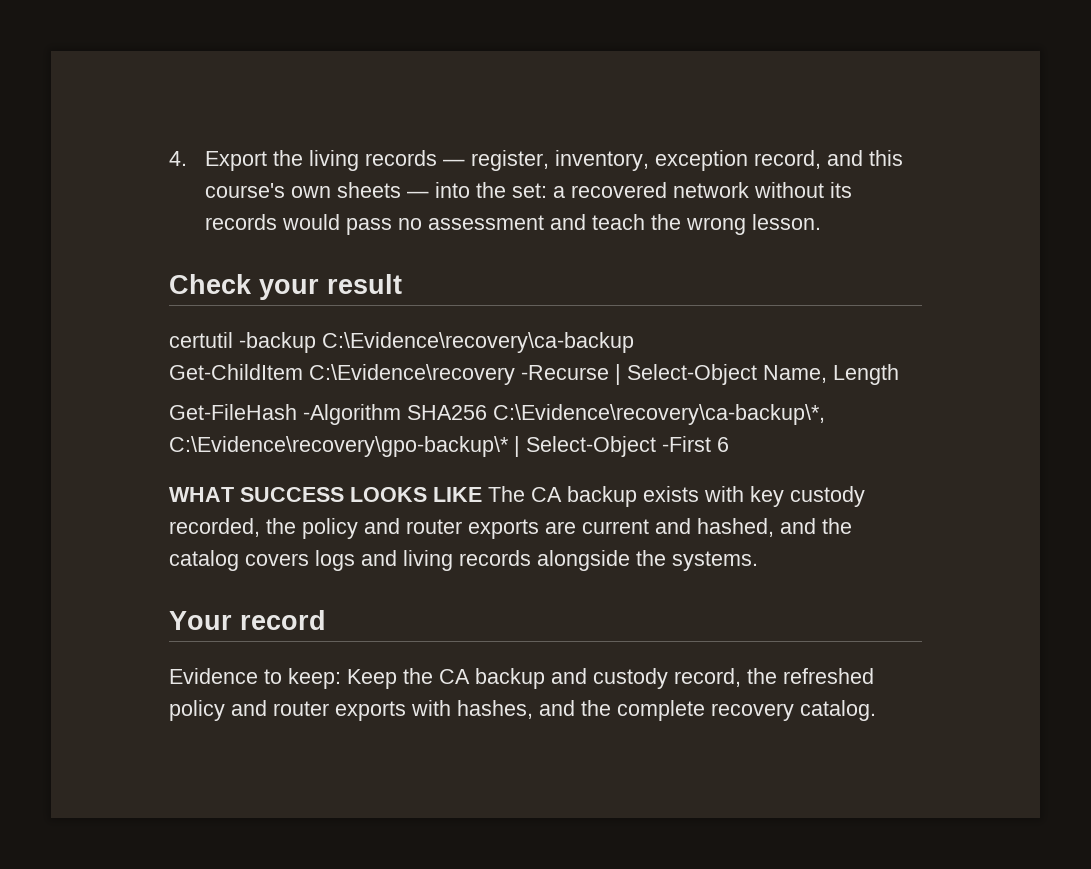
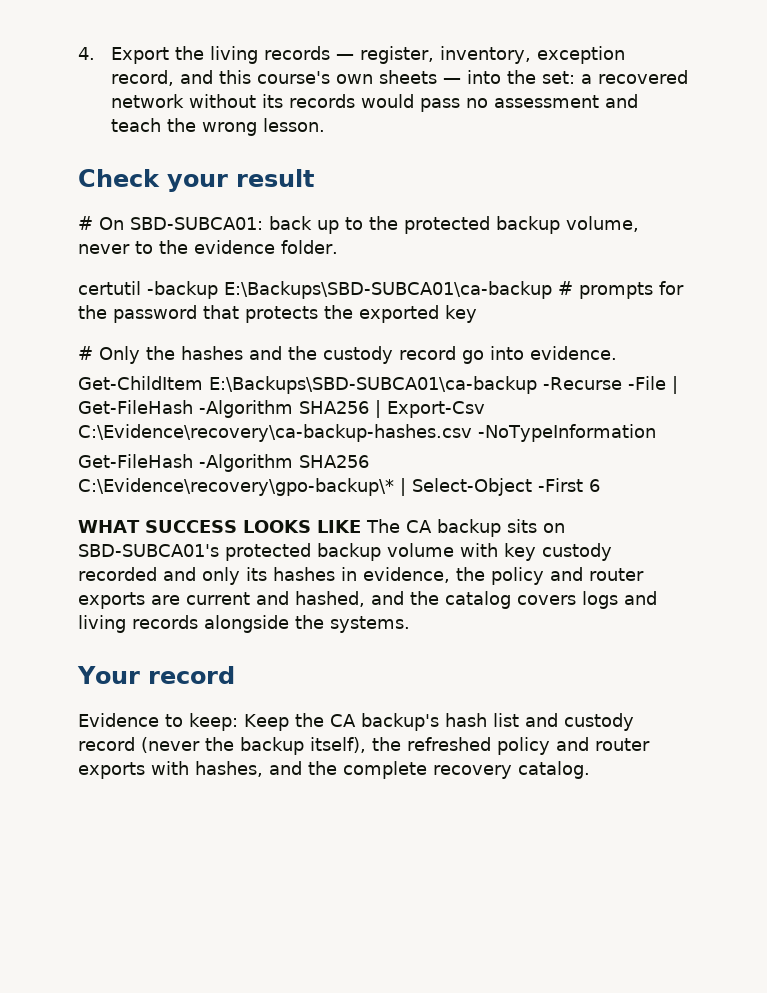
[169,332,634,353] [169,364,899,385] [169,404,825,425] certutil -backup C:\Evidence\recovery\ca-backup // Get-ChildItem C:\Evidence\recovery -Recurse | Select-Object Name, Length // Get-FileHash -Algorithm SHA256 C:\Evidence\recovery\ca-backup\*, -> [78,216,639,234] [78,240,338,254] [78,281,684,299] [78,305,477,323] [78,346,617,364] [78,376,678,394] [78,400,485,418] [78,424,656,442] [78,454,369,472] # On SBD-SUBCA01: back up to the protected backup volume, never to the evidence folder. // certutil -backup E:\Backups\SBD-SUBCA01\ca-backup # prompts for the password that protects the exported key // # Only the hashes and the custody record go into evidence. // Get-ChildItem E:\Backups\SBD-SUBCA01\ca-backup -Recurse -File | Get-FileHash -Algorithm SHA256 | Export-Csv C:\Evidence\recovery\ca-backup-hashes.csv -NoTypeInformation // Get-FileHash -Algorithm SHA256
[643,486,865,507] [169,518,260,537] exists with key custody recorded, -> [506,519,565,533] [78,543,612,561] [78,567,450,585] sits on SBD-SUBCA01's protected backup volume with key custody recorded and only its hashes in evidence,
[475,668,741,689] backup and custody record, -> [360,713,634,731] [78,737,366,755] backup's hash list and custody record (never the backup itself),

